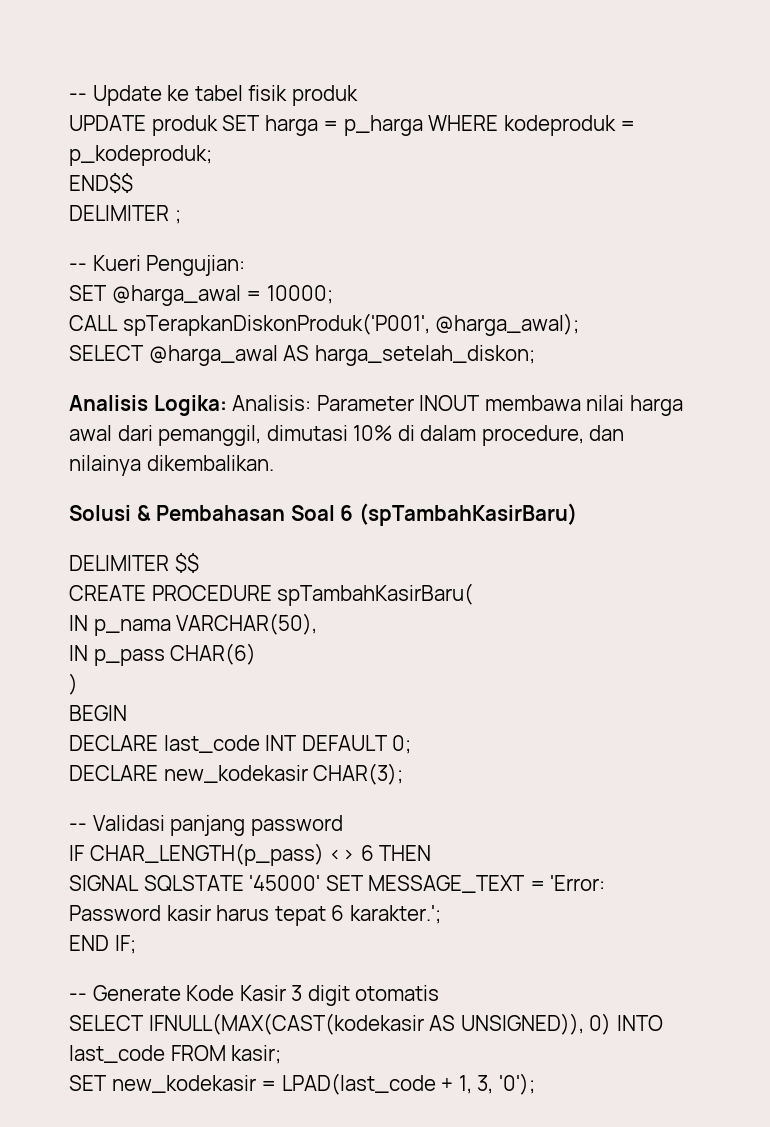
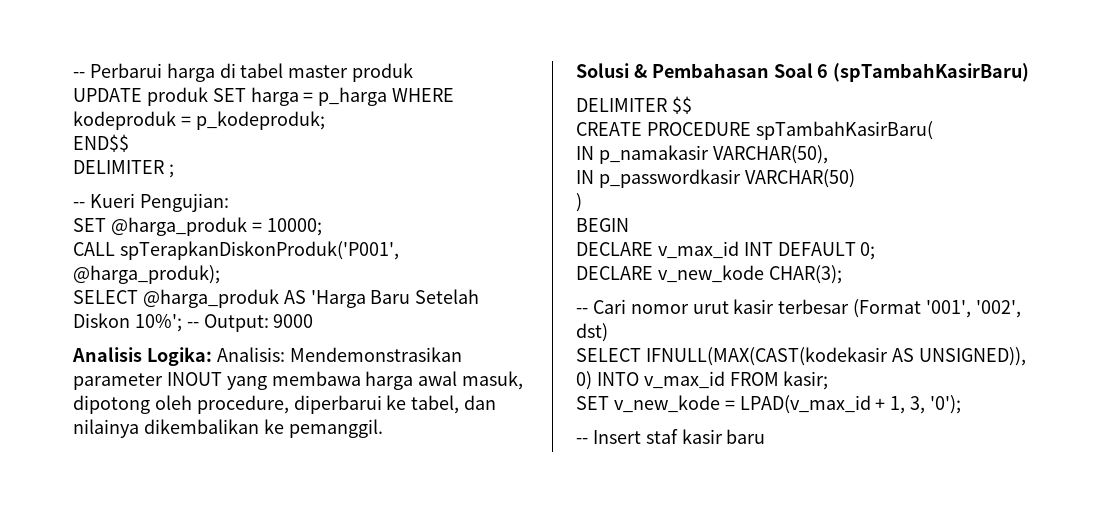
[69,85,288,106] -- Update ke tabel fisik -> [73,63,349,82] -- Perbarui harga di tabel master
[111,285,241,306] @harga_awal -> [110,217,247,236] @harga_produk
[435,313,580,336] [69,345,535,366] [69,395,683,416] [69,425,625,446] [69,455,274,476] @harga_awal); // SELECT @harga_awal AS harga_setelah_diskon; // Analisis Logika: Analisis: Parameter INOUT membawa nilai harga awal dari pemanggil, dimutasi 10% di dalam procedure, dan nilainya dikembalikan. -> [73,265,220,284] [73,289,480,308] [73,313,314,332] [72,347,462,366] [73,371,524,390] [73,395,497,414] [73,419,383,438] @harga_produk); // SELECT @harga_produk AS 'Harga Baru Setelah Diskon 10%'; -- Output: 9000 // Analisis Logika: Analisis: Mendemonstrasikan parameter INOUT yang membawa harga awal masuk, dipotong oleh procedure, diperbarui ke tabel, dan nilainya dikembalikan ke pemanggil.
[93,619,171,636] p_nama -> [598,145,709,164] p_namakasir
[93,643,257,666] p_pass CHAR(6) -> [598,169,855,188] p_passwordkasir VARCHAR(50)
[163,735,260,753] last_code -> [657,241,739,259] v_max_id
[163,765,308,783] new_kodekasir -> [657,265,764,283] v_new_kode
[92,815,343,836] [69,843,432,866] [69,875,606,893] [69,905,441,926] [69,935,136,954] [69,985,440,1006] Validasi panjang password // IF CHAR_LENGTH(p_pass) <> 6 THEN // SIGNAL SQLSTATE '45000' SET MESSAGE_TEXT = 'Error: Password kasir harus tepat 6 karakter.'; // END IF; // -- Generate Kode Kasir 3 digit otomatis -> [592,299,1021,318] [576,323,608,342] Cari nomor urut kasir terbesar (Format '001', '002', dst)
[69,1045,165,1063] last_code -> [643,371,725,389] v_max_id
[111,1073,436,1095] new_kodekasir = LPAD(last_code -> [613,395,871,414] v_new_kode = LPAD(v_max_id
(535, 1084) none -> [576,429,766,444] // -- Insert staf kasir baru

